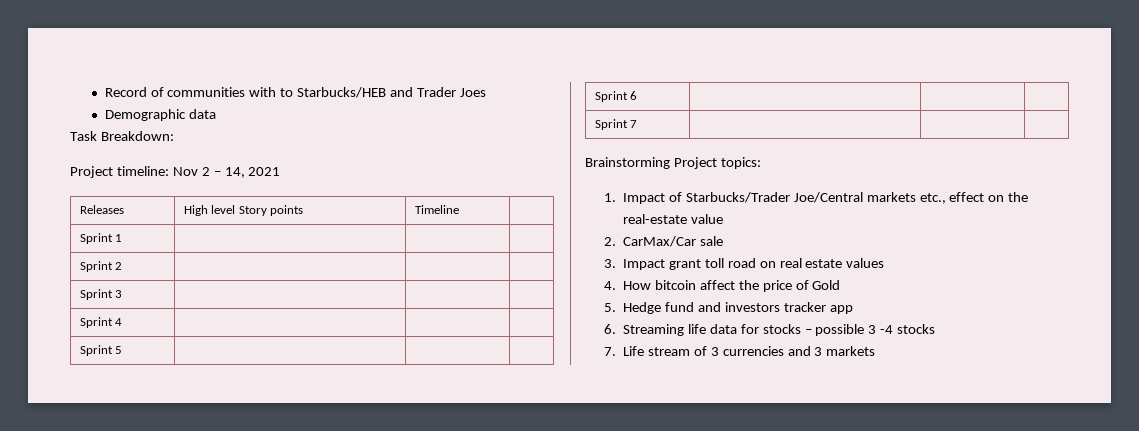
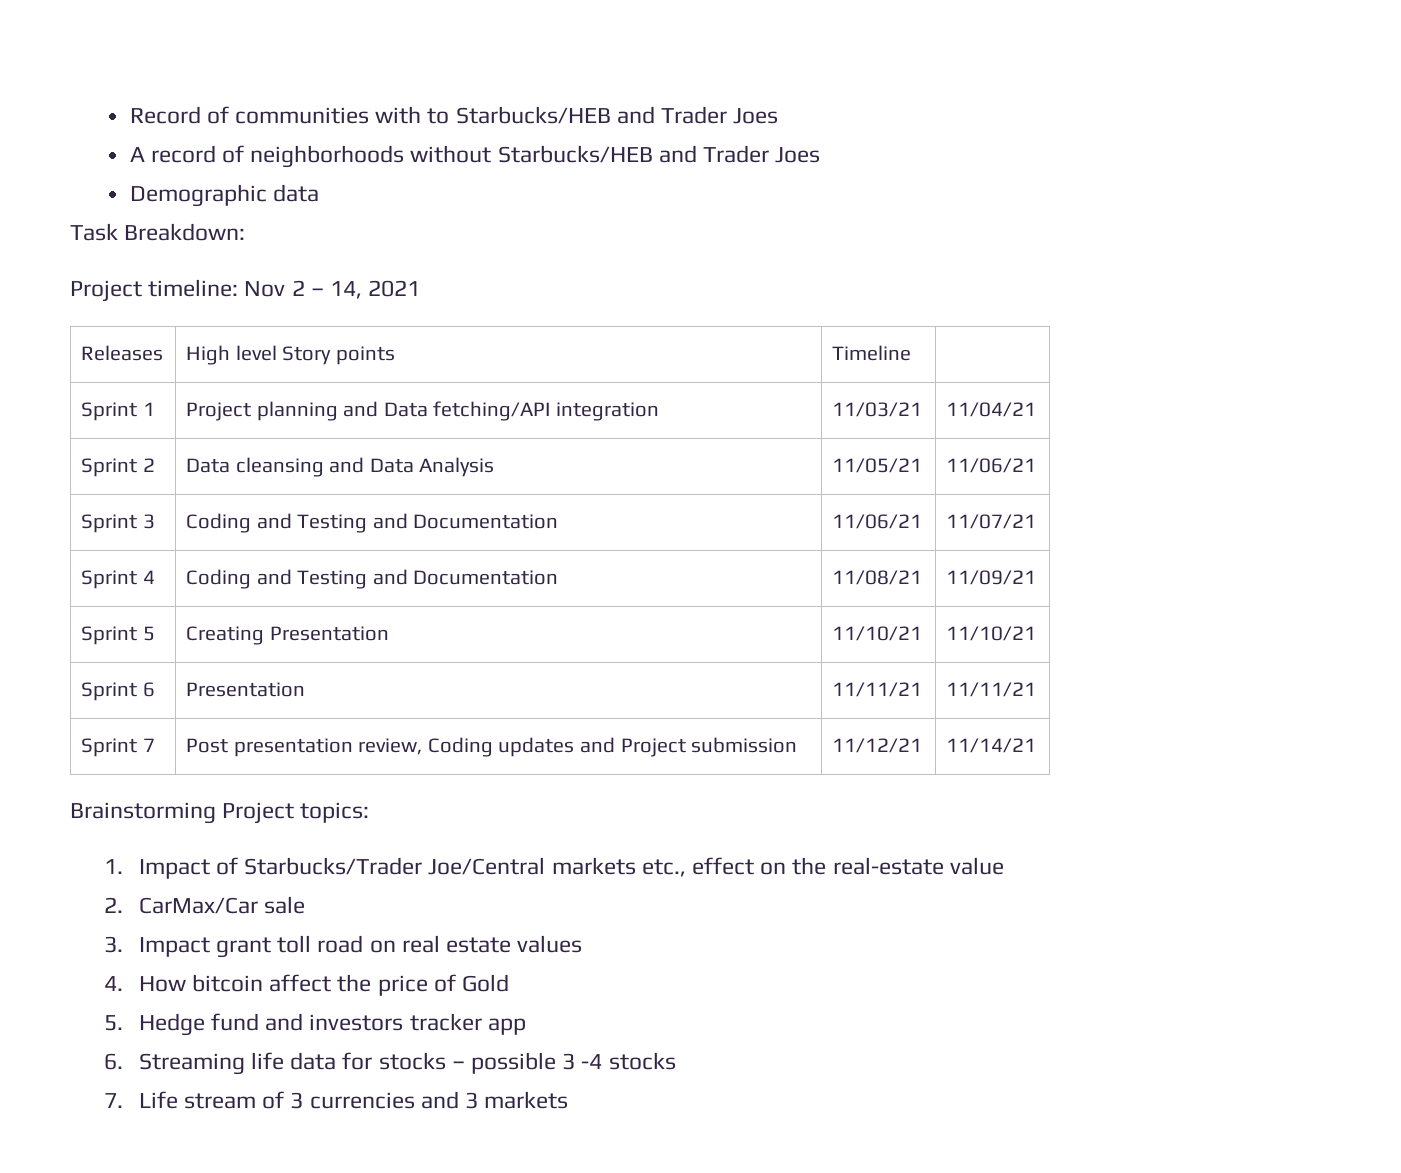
(486, 92) none -> [129,145,821,168] // A record of neighborhoods without Starbucks/HEB and Trader Joes
[79,261,123,272] [79,289,123,300] [79,317,123,328] [79,345,123,356] | | // Sprint 2 | | | // Sprint 3 | | | // Sprint 4 | | | // Sprint 5 | | | -> [186,401,660,421] [832,402,923,417] [946,402,1037,417] [81,458,155,477] [186,457,495,477] [832,458,923,473] [946,458,1037,473] [81,514,155,533] [186,513,559,533] [832,514,923,529] [946,514,1037,529] [81,570,155,589] [186,569,559,589] [832,570,923,585] [946,570,1037,585] [81,626,155,645] [186,626,389,645] [832,626,923,641] [946,626,1037,641] Project planning and Data fetching/API integration | 11/03/21 | 11/04/21 // Sprint 2 | Data cleansing and Data Analysis | 11/05/21 | 11/06/21 // Sprint 3 | Coding and Testing and Documentation | 11/06/21 | 11/07/21 // Sprint 4 | Coding and Testing and Documentation | 11/08/21 | 11/09/21 // Sprint 5 | Creating Presentation | 11/10/21 | 11/10/21
(638, 95) | | -> [186,682,306,697] [832,682,923,697] [946,682,1037,697] Presentation | 11/11/21 | 11/11/21
(638, 124) | | -> [186,737,798,757] [832,738,923,753] [946,738,1037,753] Post presentation review, Coding updates and Project submission | 11/12/21 | 11/14/21

